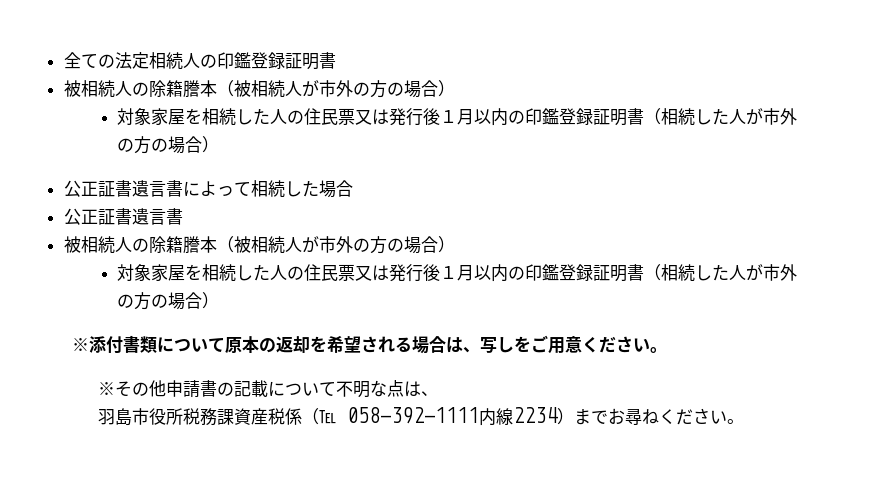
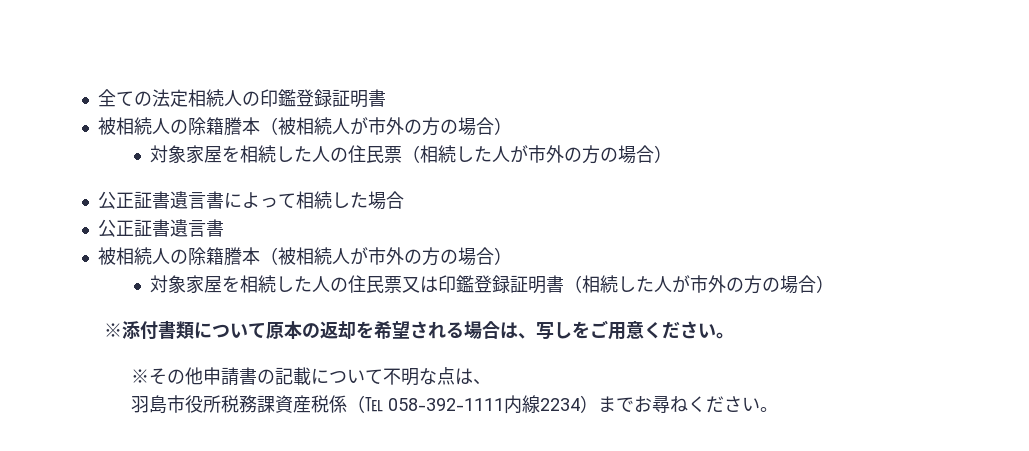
[355,108,645,126] 又は発行後１月以内の印鑑登録証明書 -> (403, 154) none
[389,264,526,282] 発行後１月以内の -> (439, 284) none

